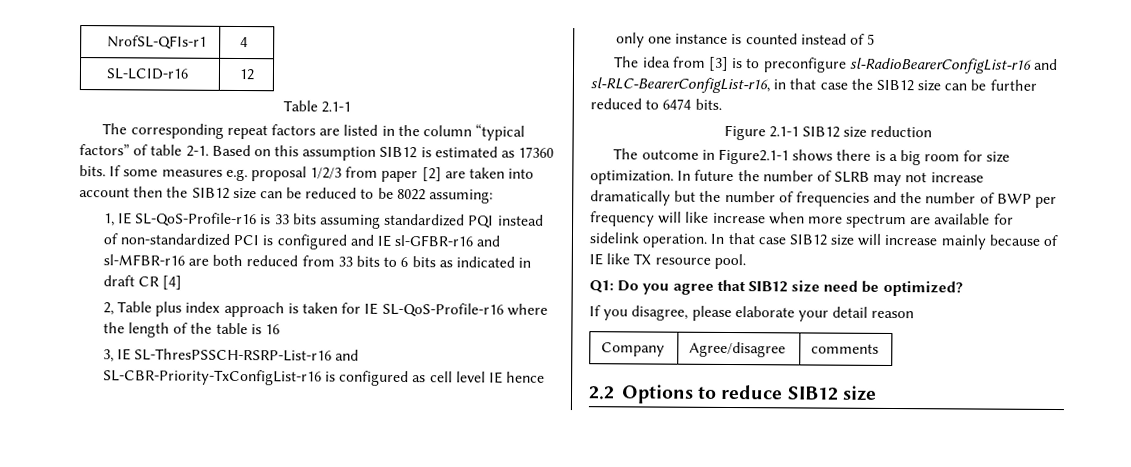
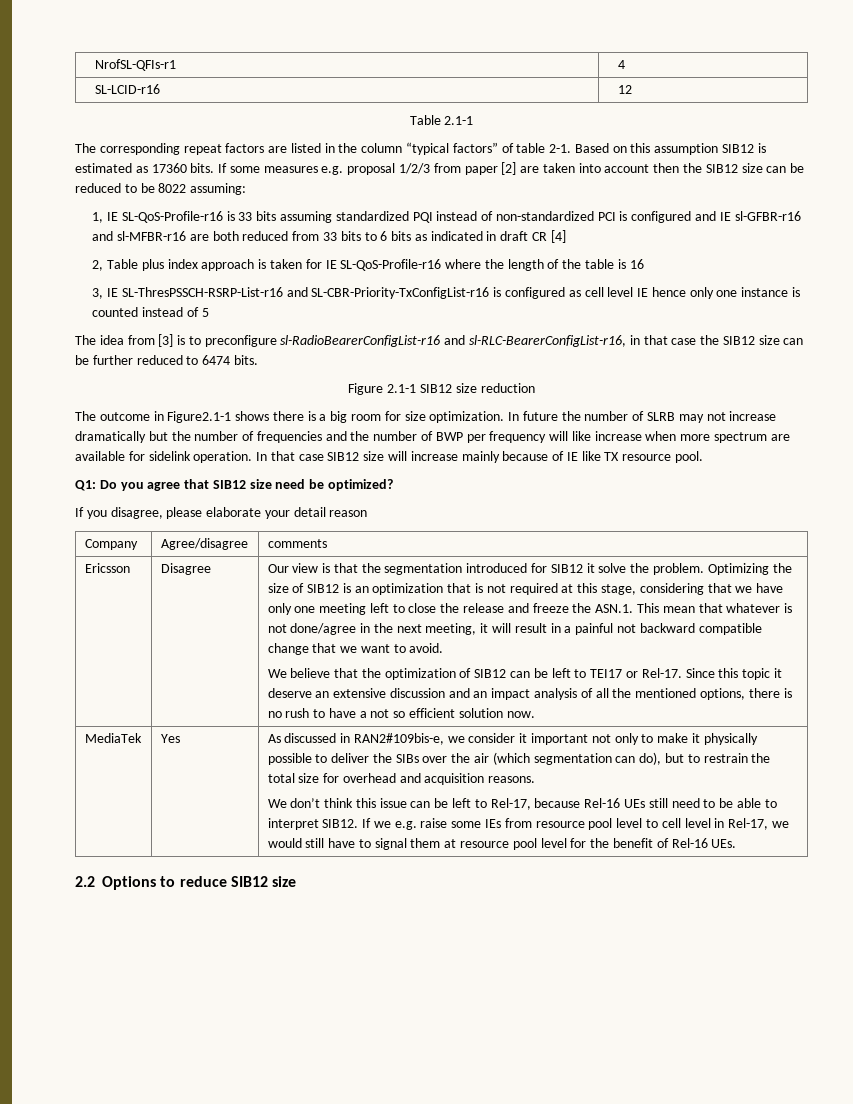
(880, 348) none -> [84,563,130,573] [160,563,211,575] [267,563,792,575] [267,583,784,595] [267,603,793,615] [267,623,762,635] [267,643,444,655] [267,668,782,680] [267,688,792,700] [267,708,535,718] [84,733,142,743] [160,734,180,743] [267,733,758,745] [267,752,771,765] [267,773,536,785] [267,798,777,810] [267,818,789,830] [267,838,737,850] // Ericsson | Disagree | Our view is that the segmentation introduced for SIB12 it solve the problem. Optimizing the size of SIB12 is an optimization that is not required at this stage, considering that we have only one meeting left to close the release and freeze the ASN.1. This mean that whatever is not done/agree in the next meeting, it will result in a painful not backward compatible change that we want to avoid. // We believe that the optimization of SIB12 can be left to TEI17 or Rel-17. Since this topic it deserve an extensive discussion and an impact analysis of all the mentioned options, there is no rush to have a not so efficient solution now. // MediaTek | Yes | As discussed in RAN2#109bis-e, we consider it important not only to make it physically possible to deliver the SIBs over the air (which segmentation can do), but to restrain the total size for overhead and acquisition reasons. // We don’t think this issue can be left to Rel-17, because Rel-16 UEs still need to be able to interpret SIB12. If we e.g. raise some IEs from resource pool level to cell level in Rel-17, we would still have to signal them at resource pool level for the benefit of Rel-16 UEs.

